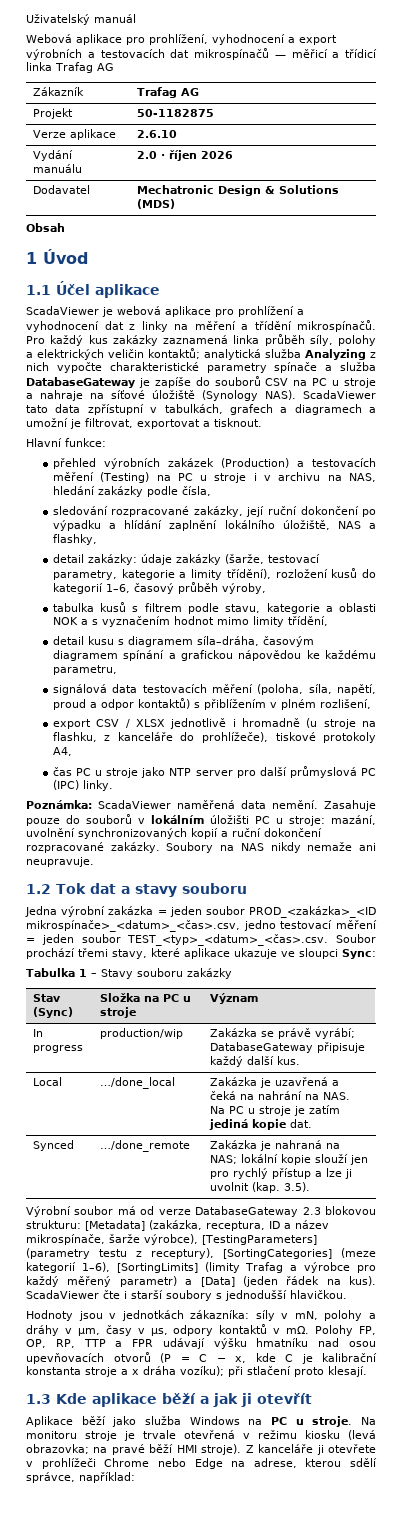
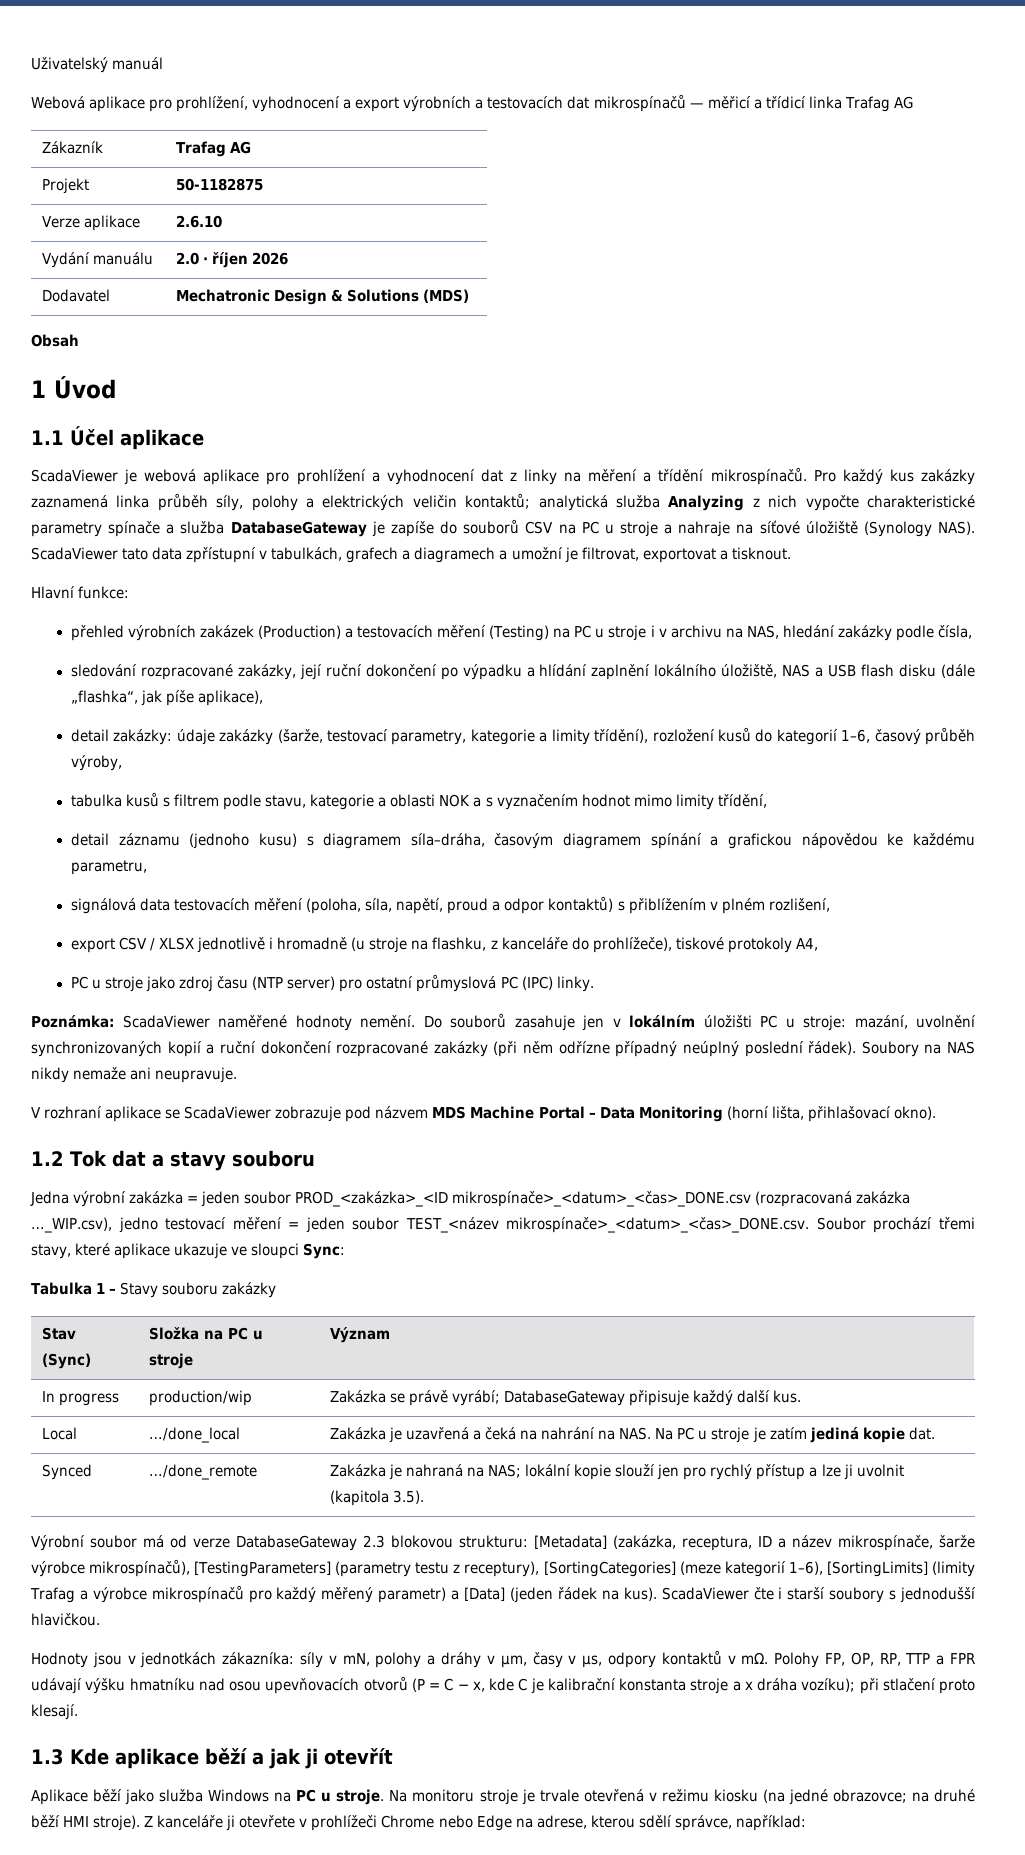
[52,534,97,545] flashky, -> [828,664,975,678] [70,690,264,706] USB flash disku (dále „flashka“, jak píše aplikace),
[87,636,114,645] kusu -> [118,833,297,849] záznamu (jednoho kusu)
[52,767,72,776] čas -> (818, 944) none
[169,767,287,778] NTP server pro další -> [179,976,414,992] zdroj času (NTP server) pro ostatní
[177,800,376,811] [26,814,132,826] naměřená data nemění. Zasahuje pouze do souborů -> [218,1013,604,1031] naměřené hodnoty nemění. Do souborů zasahuje jen
[110,842,160,853] zakázky. -> [433,1041,857,1057] zakázky (při něm odřízne případný neúplný poslední řádek).
(94, 862) none -> [31,1106,936,1122] // V rozhraní aplikace se ScadaViewer zobrazuje pod názvem MDS Machine Portal – Data Monitoring (horní lišta, přihlašovací okno).
[26,920,240,932] mikrospínače>_<datum>_<čas>.csv, -> [452,1191,911,1207] [31,1217,112,1233] mikrospínače>_<datum>_<čas>_DONE.csv (rozpracovaná zakázka …_WIP.csv),
[127,934,329,946] TEST_<typ>_<datum>_<čas>.csv. -> [405,1217,810,1233] TEST_<název mikrospínače>_<datum>_<čas>_DONE.csv.
[252,1182,281,1193] (kap. -> [329,1490,389,1506] (kapitola
[144,1234,198,1245] výrobce), -> [31,1559,191,1577] výrobce mikrospínačů),
(351, 1267) none -> [151,1585,244,1603] mikrospínačů
[348,1430,376,1440] [26,1444,145,1455] (levá obrazovka; na pravé -> [762,1789,975,1805] (na jedné obrazovce; na druhé

